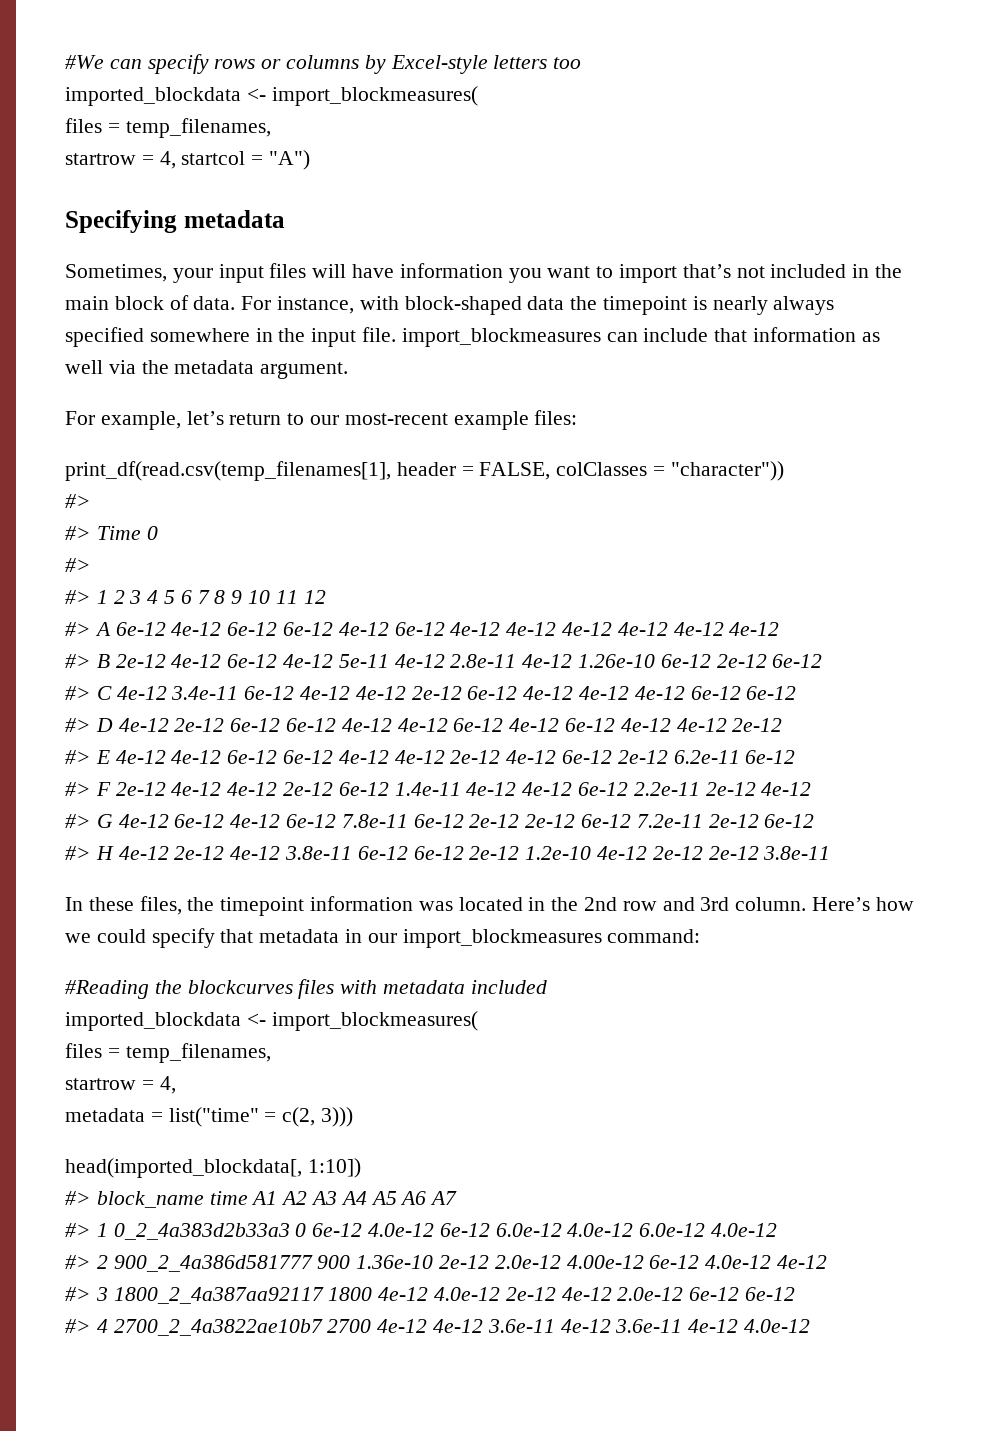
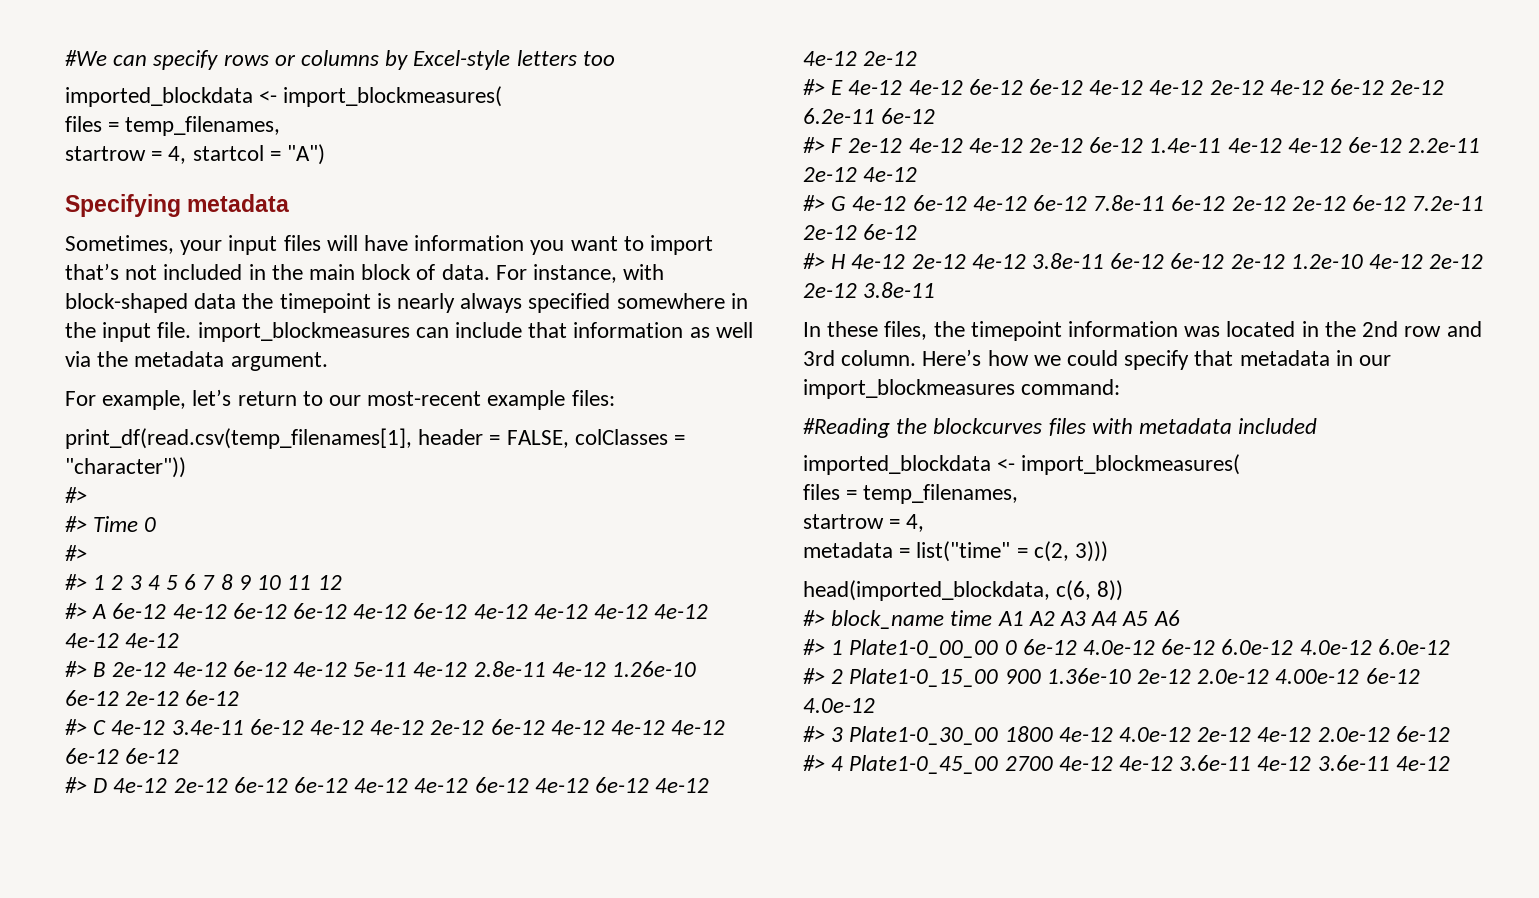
[65,1158,361,1178] head(imported_blockdata[, 1:10]) -> [803,580,1124,601] head(imported_blockdata, c(6, 8))
[430,1191,458,1205] [65,1223,290,1240] A7 // #> 1 0_2_4a383d2b33a3 -> [803,639,999,658] // #> 1 Plate1-0_00_00
[711,1223,778,1237] 4.0e-12 -> (1450, 647) none
[113,1255,313,1272] 900_2_4a386d581777 -> [849,668,999,687] Plate1-0_15_00
[777,1255,828,1269] 4e-12 -> (875, 705) none
[113,1287,324,1304] 1800_2_4a387aa92117 -> [849,726,999,745] Plate1-0_30_00
[745,1287,796,1301] 6e-12 -> (1450, 734) none
[113,1319,323,1336] 2700_2_4a3822ae10b7 -> [849,755,999,774] Plate1-0_45_00
[744,1319,811,1333] 4.0e-12 -> (1450, 763) none

